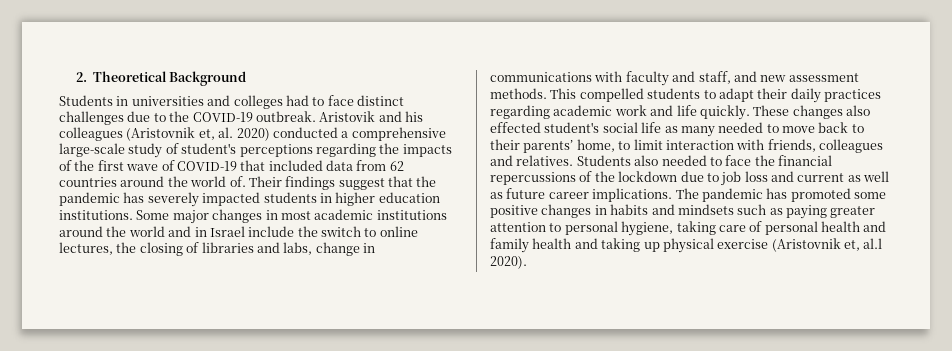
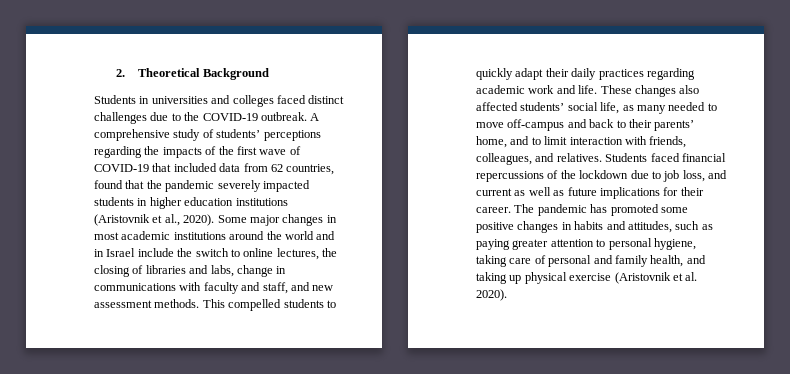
[285,95,354,106] had to face -> [276,95,306,104] faced
[319,111,423,122] [59,127,446,141] [59,143,125,157] Aristovik and his colleagues (Aristovnik et, al. 2020) conducted a comprehensive large-scale -> [310,113,320,121] [94,129,170,141] A comprehensive
[181,143,237,154] student's -> [216,129,261,138] students’
[59,176,385,190] countries around the world of. Their findings suggest -> [286,164,335,175] [94,180,123,189] countries, found
[123,192,145,203] has -> (215, 186) none
[59,210,133,220] institutions. -> [235,198,288,206] [94,214,215,226] institutions (Aristovnik et al., 2020).
(716, 94) none -> [476,68,513,80] quickly
[676,105,750,120] life quickly. -> [578,85,598,94] life.
[490,122,662,133] effected student's social life -> [476,102,620,114] affected students’ social life,
(815, 129) none -> [507,119,587,131] off-campus and
(615, 145) none -> [510,136,530,145] and
[819,139,883,153] colleagues -> [476,153,532,165] colleagues,
[634,155,775,166] also needed to face the -> [650,153,680,162] faced
[744,171,768,182] loss -> [682,170,705,182] loss,
[548,188,673,202] career implications. -> [599,187,704,199] [476,207,511,213] implications for their career.
[677,204,734,215] mindsets -> [627,221,672,233] attitudes,
[821,221,860,232] health -> (592, 261) none
[532,238,572,249] health -> [650,255,684,267] health,
[844,238,883,251] et, al.l -> [672,272,698,281] et al.

